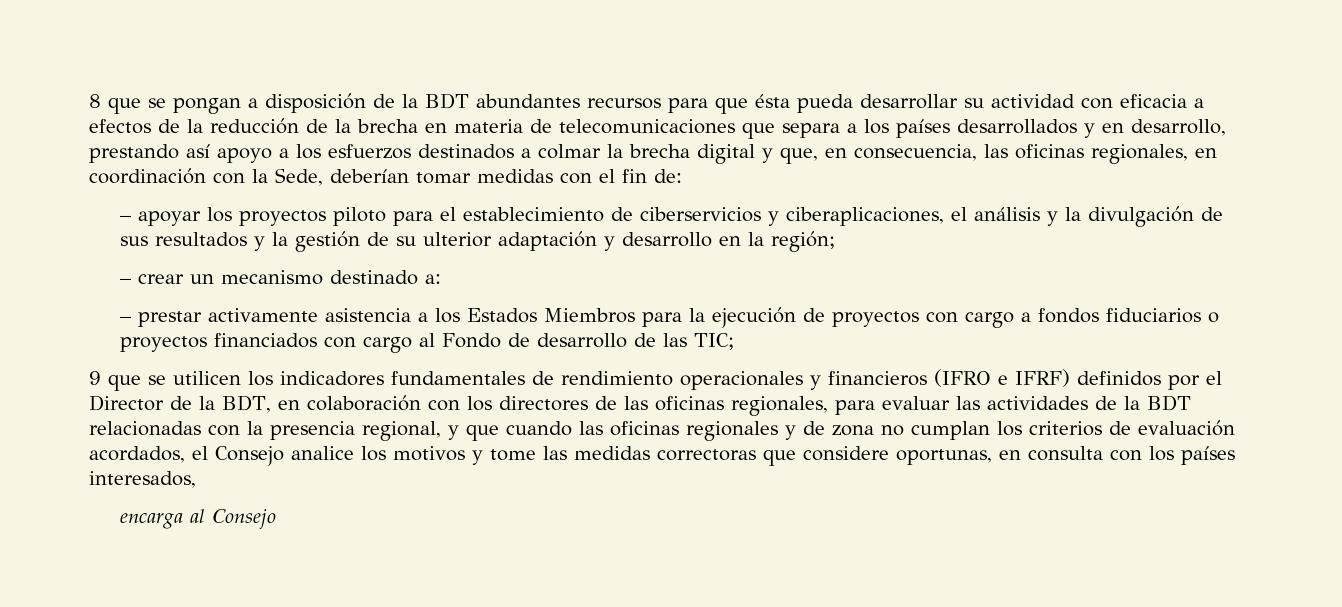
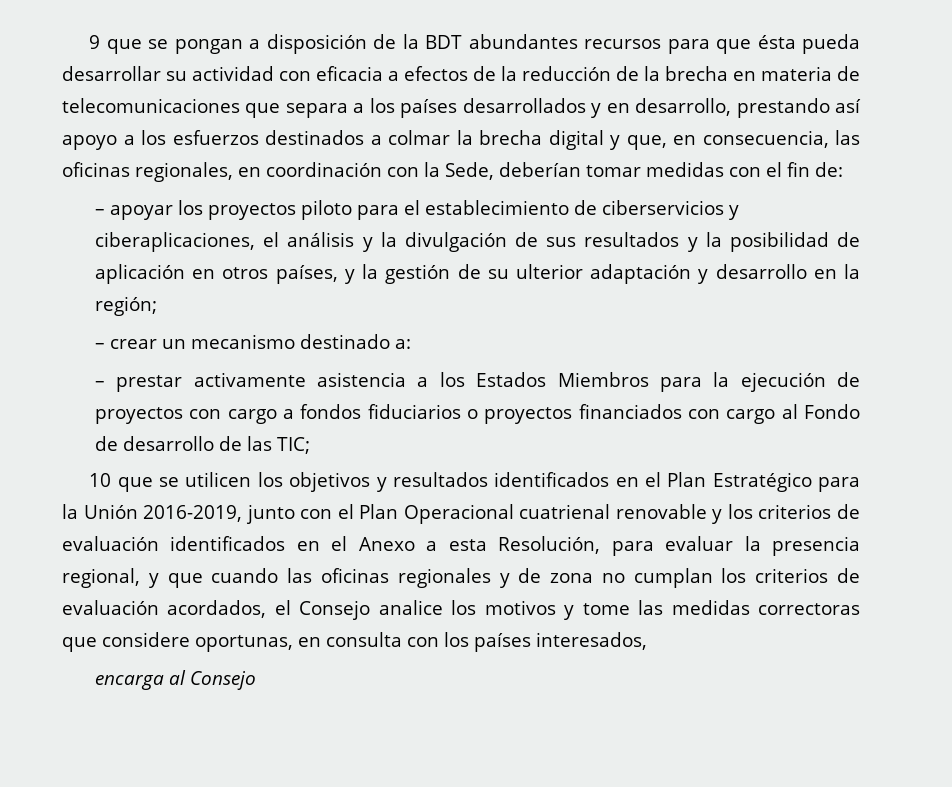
[89,94,101,108] 8 -> [89,35,101,49] 9
(289, 239) none -> [729,232,861,252] [94,264,379,284] posibilidad de aplicación en otros países, y la
[89,371,101,385] 9 -> [89,473,112,487] 10
[280,369,1222,390] [89,395,1191,416] [89,421,240,436] indicadores fundamentales de rendimiento operacionales y financieros (IFRO e IFRF) definidos por el Director de la BDT, en colaboración con los directores de las oficinas regionales, para evaluar las actividades de la BDT relacionadas con -> [289,472,861,492] [62,504,861,524] [62,536,734,556] objetivos y resultados identificados en el Plan Estratégico para la Unión 2016-2019, junto con el Plan Operacional cuatrienal renovable y los criterios de evaluación identificados en el Anexo a esta Resolución, para evaluar

